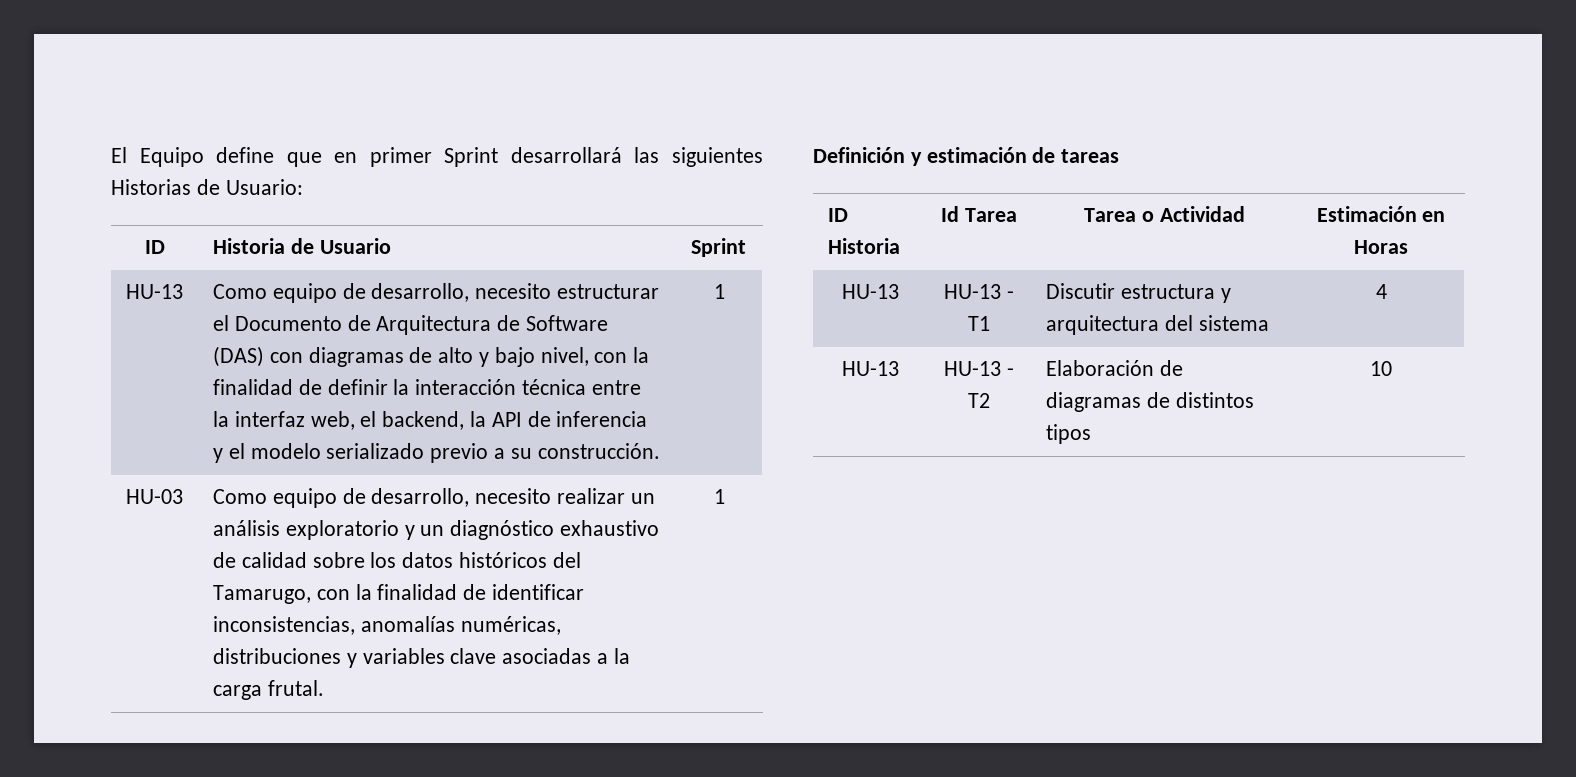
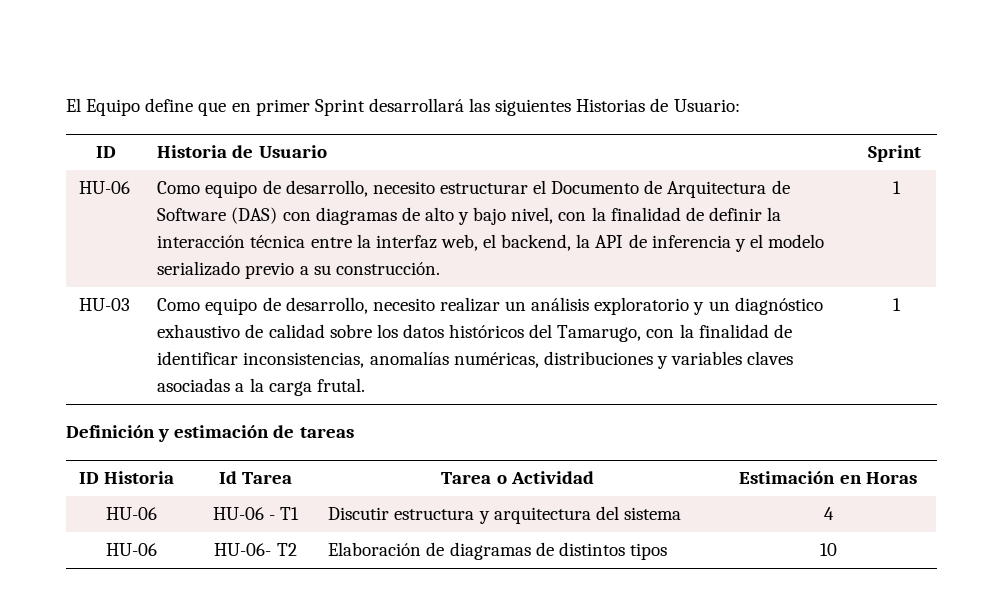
[125,284,183,299] HU-13 -> [79,181,131,194] HU-06
[450,648,497,664] clave -> [747,351,794,365] claves
[841,284,899,299] [944,284,1002,299] HU-13 | HU-13 -> [105,507,157,520] [212,507,264,520] HU-06 | HU-06
[841,361,899,376] [944,361,1014,376] HU-13 | HU-13 - -> [105,543,157,556] [214,543,272,556] HU-06 | HU-06-

